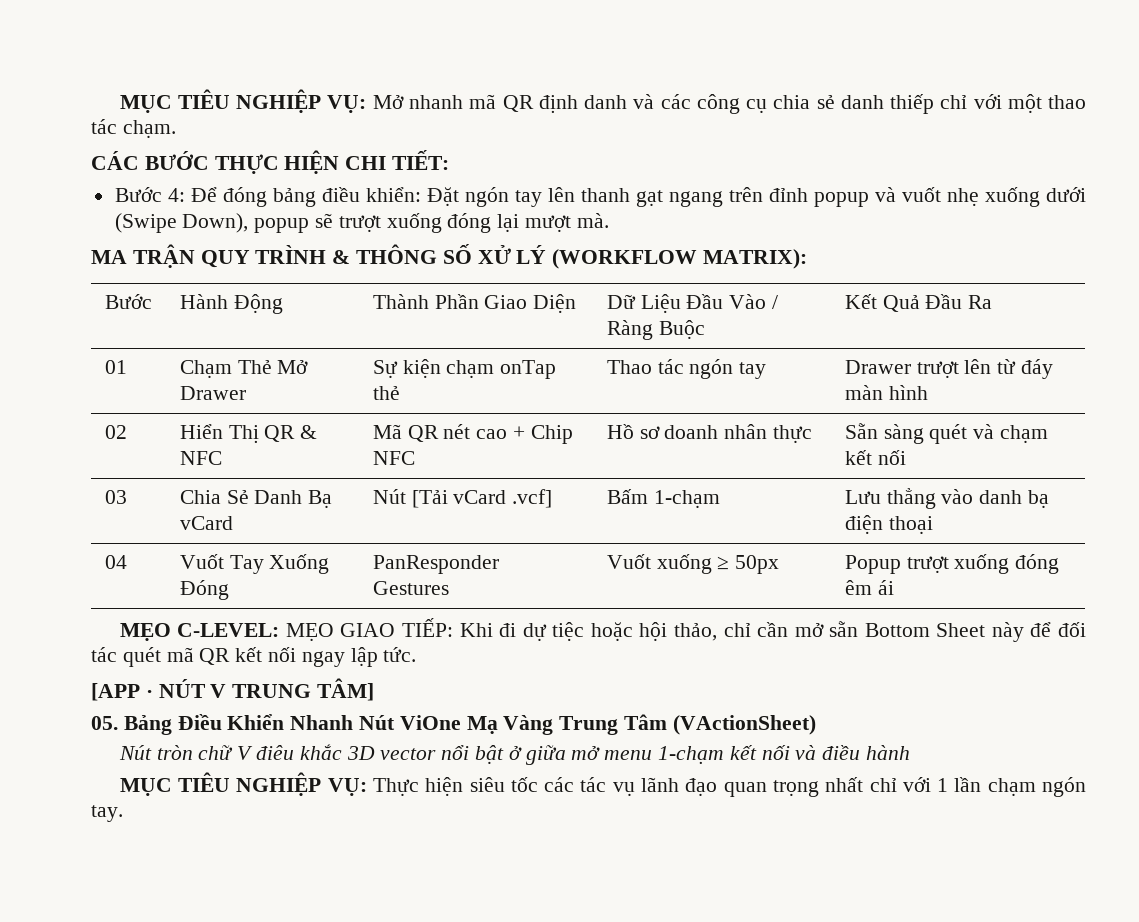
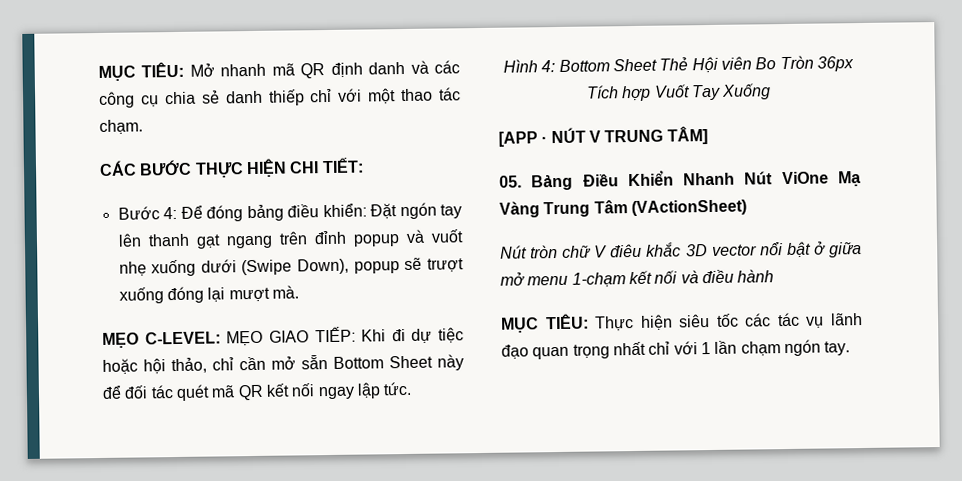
[119,89,367,113] MỤC TIÊU NGHIỆP VỤ: -> [98,61,185,81] MỤC TIÊU:
[91,244,808,269] [104,294,152,309] [179,294,283,314] [372,294,577,313] [606,294,778,313] [606,320,705,340] [844,294,993,312] [104,360,127,374] [179,360,309,378] [179,386,246,400] [372,359,557,379] [372,386,400,400] [606,359,767,379] [844,359,1053,379] [844,385,928,400] [104,425,127,439] [179,424,318,443] [179,451,222,465] [372,424,573,444] [372,451,415,465] [606,424,812,443] [844,423,1048,444] [844,450,906,465] [104,490,127,504] [179,490,333,508] [179,516,233,530] [372,489,553,508] [606,489,720,508] [844,488,1049,509] [844,515,933,534] [104,555,127,569] [179,554,330,574] [179,580,229,600] [372,555,499,574] [372,581,449,595] [606,554,780,574] [844,554,1060,574] [844,580,894,595] // MA TRẬN QUY TRÌNH & THÔNG SỐ XỬ LÝ (WORKFLOW MATRIX): // Bước | Hành Động | Thành Phần Giao Diện | Dữ Liệu Đầu Vào / Ràng Buộc | Kết Quả Đầu Ra // 01 | Chạm Thẻ Mở Drawer | Sự kiện chạm onTap thẻ | Thao tác ngón tay | Drawer trượt lên từ đáy màn hình // 02 | Hiển Thị QR & NFC | Mã QR nét cao + Chip NFC | Hồ sơ doanh nhân thực | Sẵn sàng quét và chạm kết nối // 03 | Chia Sẻ Danh Bạ vCard | Nút [Tải vCard .vcf] | Bấm 1-chạm | Lưu thẳng vào danh bạ điện thoại // 04 | Vuốt Tay Xuống Đóng | PanResponder Gestures | Vuốt xuống ≥ 50px | Popup trượt xuống đóng êm ái -> (299, 292) none
(417, 654) none -> [503,55,854,74] [585,83,772,102] // Hình 4: Bottom Sheet Thẻ Hội viên Bo Tròn 36px Tích hợp Vuốt Tay Xuống
[178,772,367,796] TIÊU NGHIỆP VỤ: -> [544,313,589,330] TIÊU:

